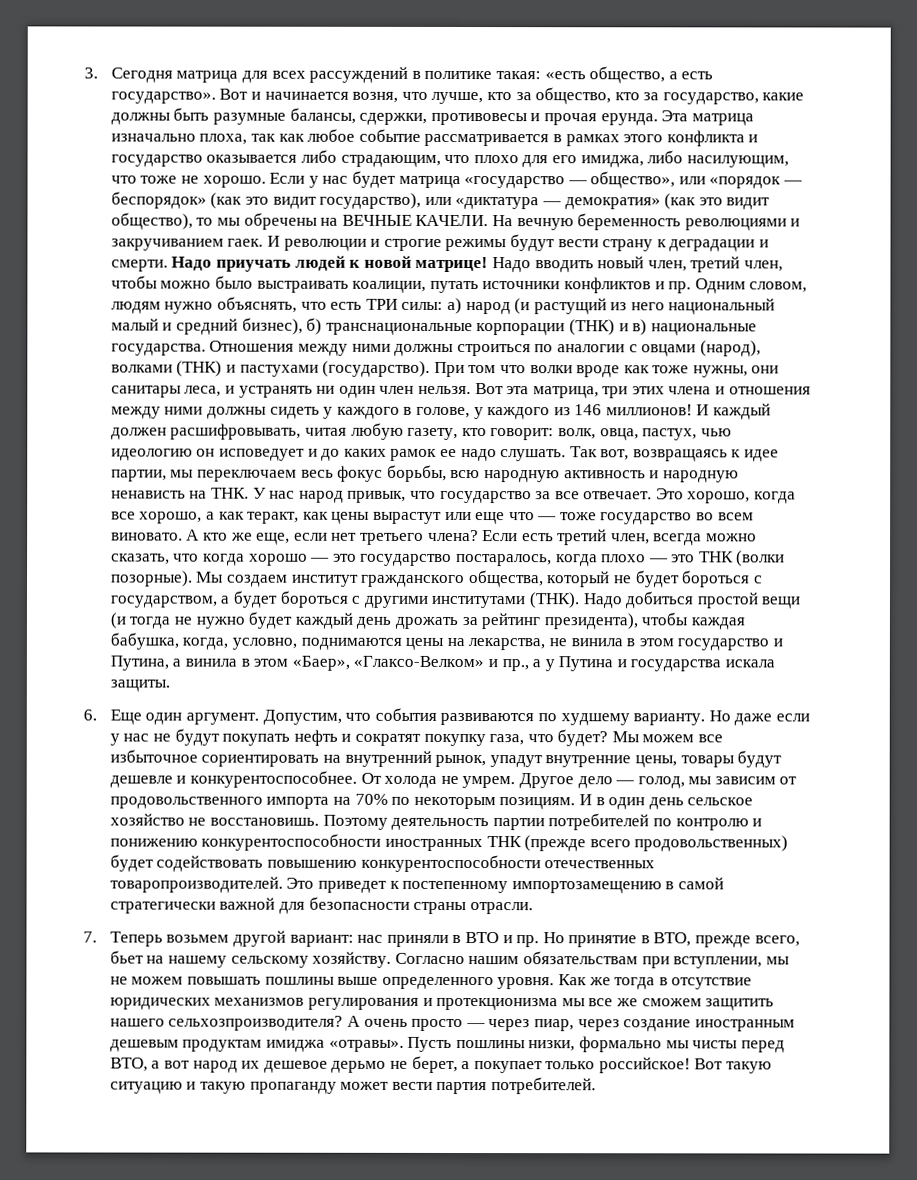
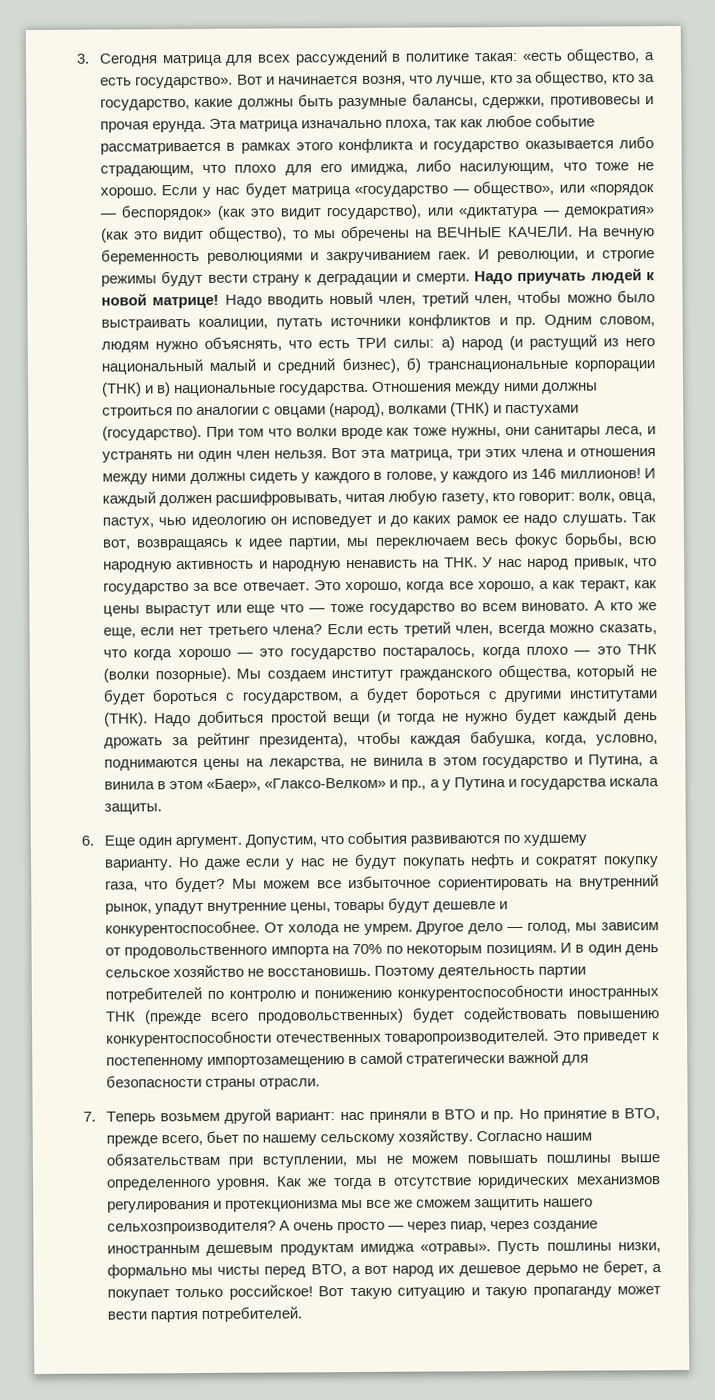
[283,238,367,251] революции -> [496,250,579,263] революции,
[146,955,165,964] на -> [242,1134,260,1143] по

